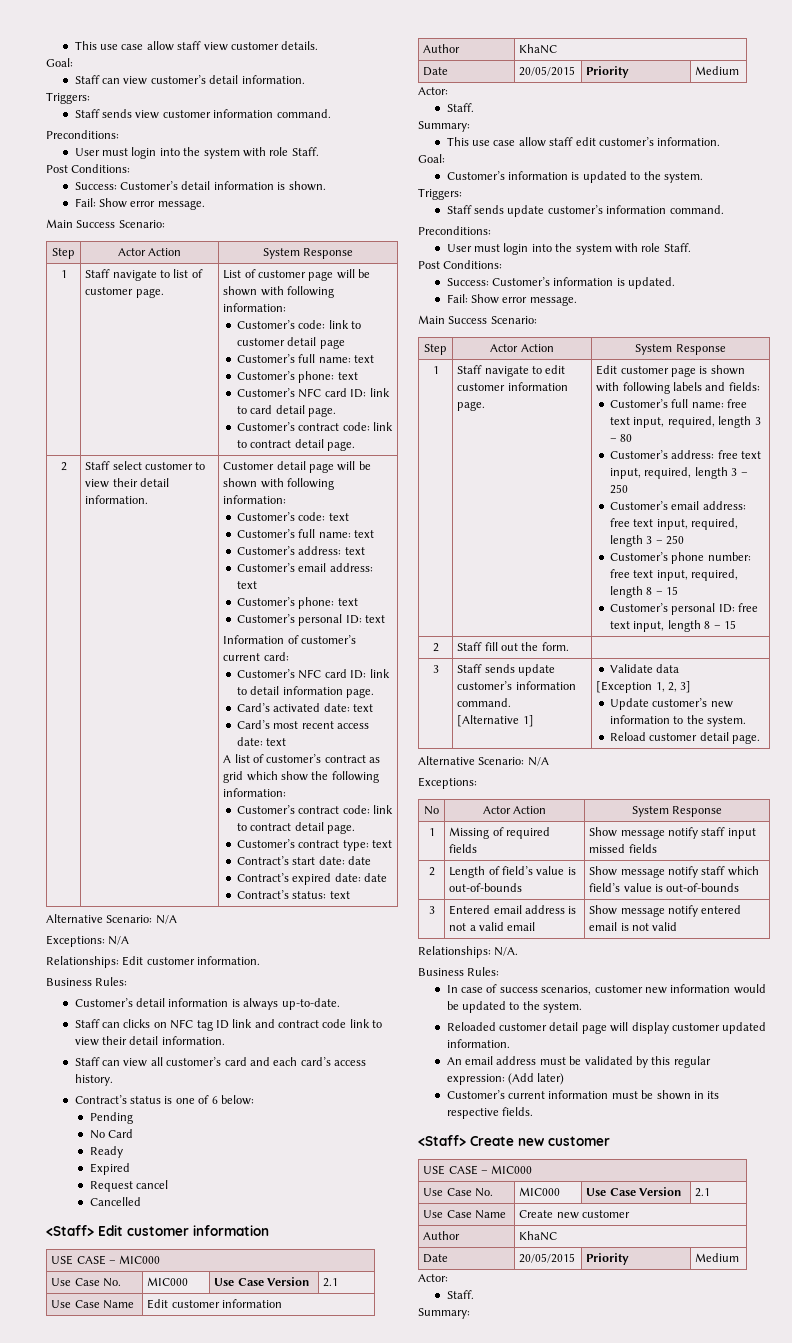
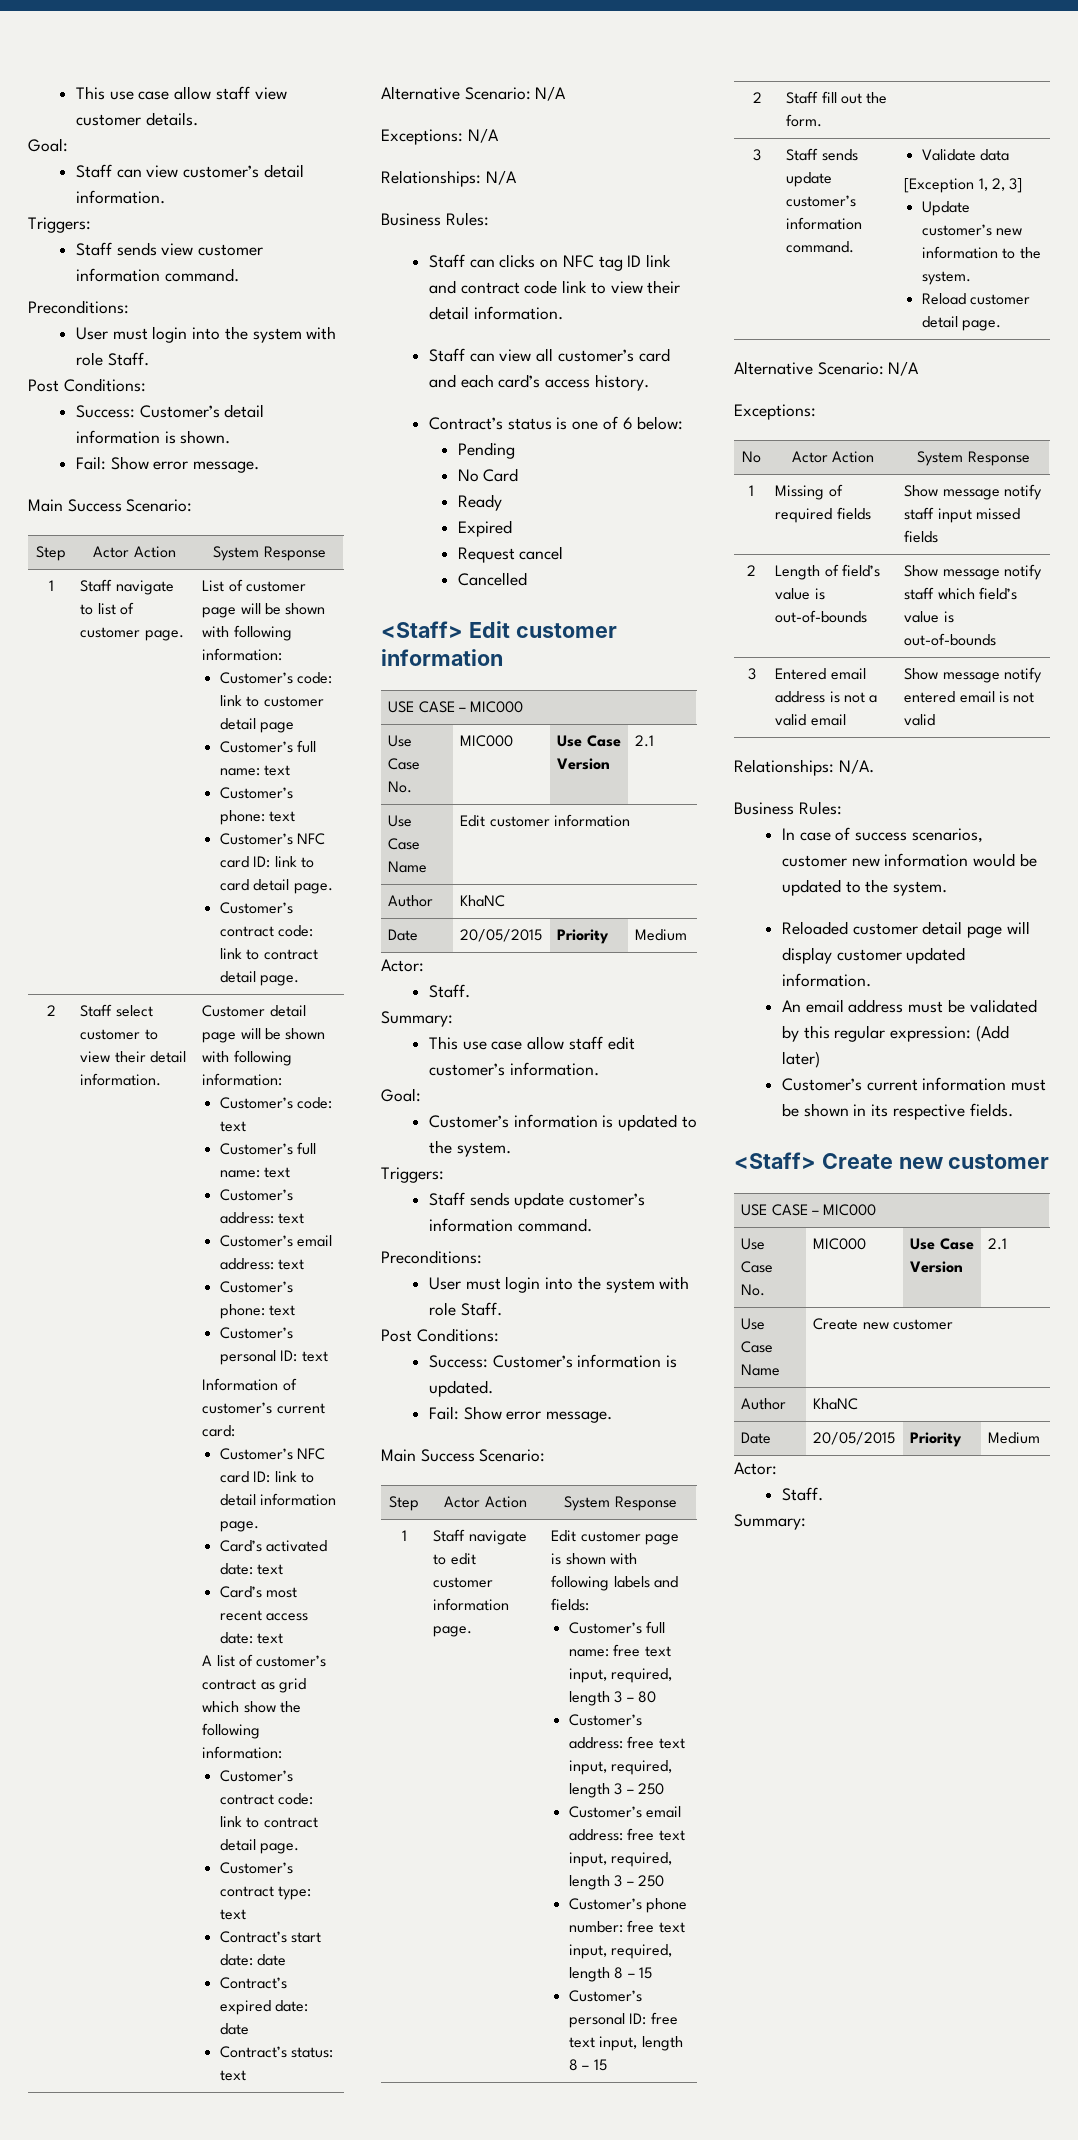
[122,956,261,966] [46,977,128,986] [74,998,340,1010] Edit customer information. // Business Rules: // Customer’s detail information is always up-to-date. -> [485,170,517,185] [381,212,489,226] N/A // Business Rules:
[457,715,534,727] // [Alternative 1] -> (855, 247) none

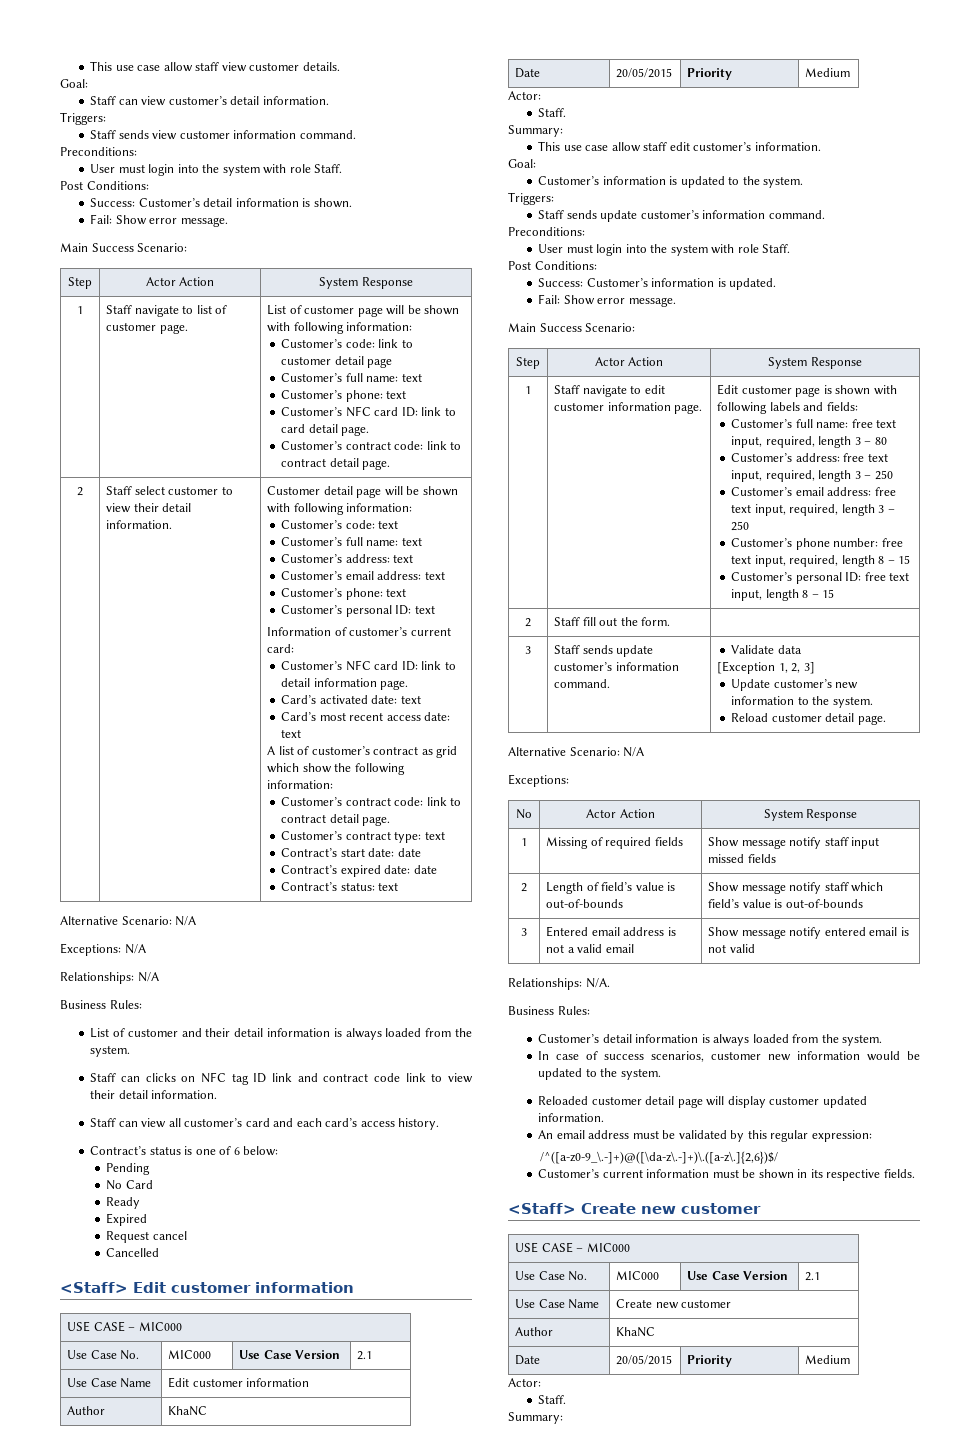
(489, 219) none -> [90,1028,472,1040] [90,1045,131,1057] // List of customer and their detail information is always loaded from the system.
(842, 808) none -> [538,1034,883,1046] // Customer’s detail information is always loaded from the system.
[975,1025,1009,1042] [781,1051,820,1068] (Add later) -> [540,1151,779,1164] // /^([a-z0-9_\.-]+)@([\da-z\.-]+)\.([a-z\.]{2,6})$/

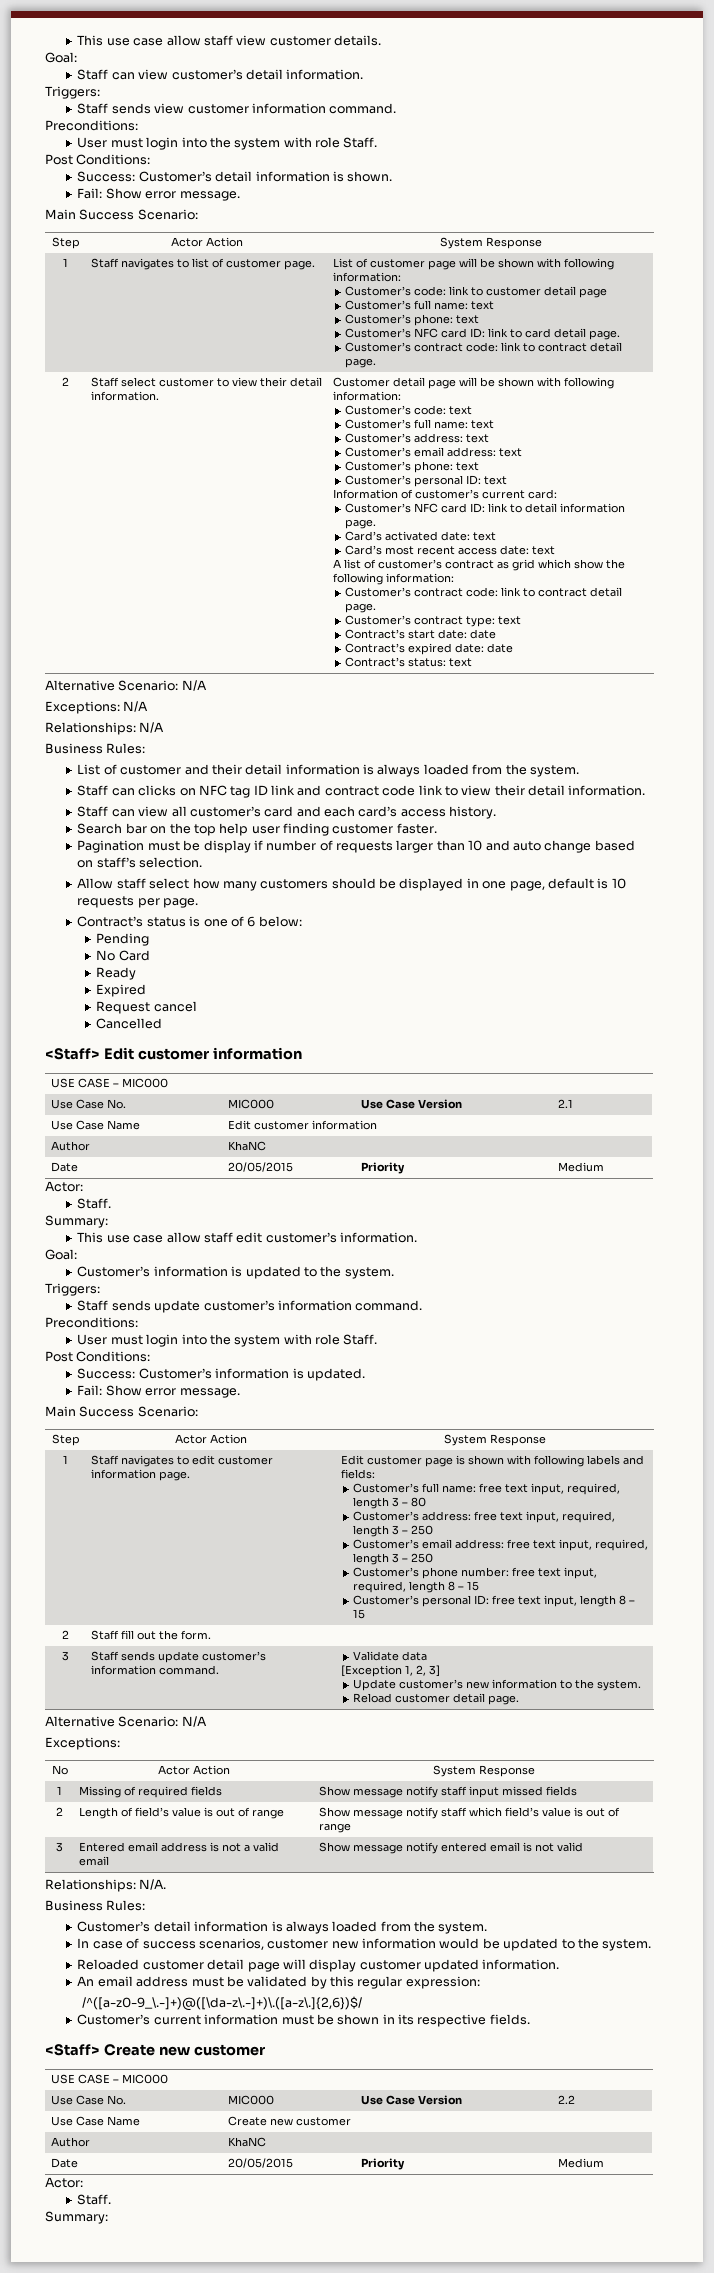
[134,305,179,317] navigate -> [120,258,174,270] navigates
(440, 1124) none -> [77,823,437,836] [77,840,635,853] [77,857,203,868] [77,878,626,891] [77,896,199,908] // Search bar on the top help user finding customer faster. // Pagination must be display if number of requests larger than 10 and auto change based on staff’s selection. // Allow staff select how many customers should be displayed in one page, default is 10 requests per page.
[582,385,627,397] navigate -> [120,1455,174,1467] navigates
[546,899,624,908] out-of-bounds -> [215,1807,284,1819] out of range
[785,899,863,908] out-of-bounds -> [585,1807,620,1817] [318,1823,351,1833] out of range
[805,1272,821,1281] 2.1 -> [557,2095,575,2104] 2.2

